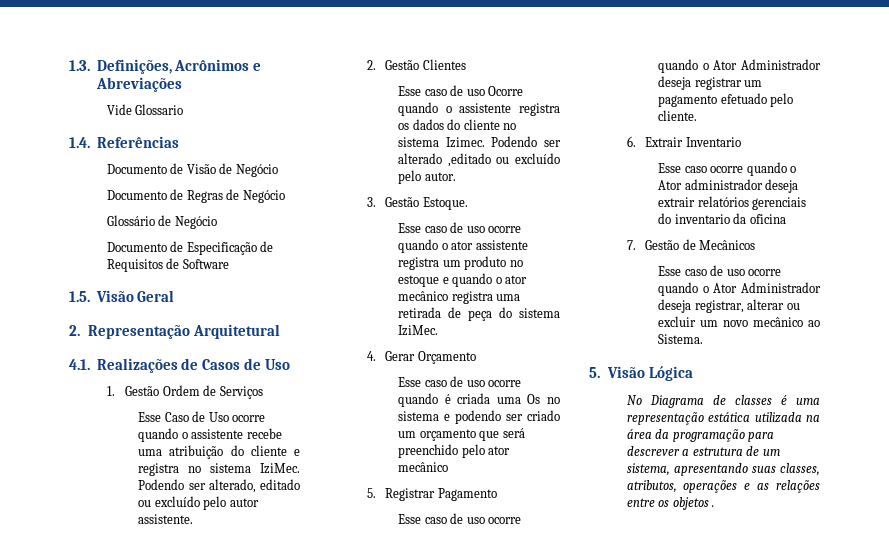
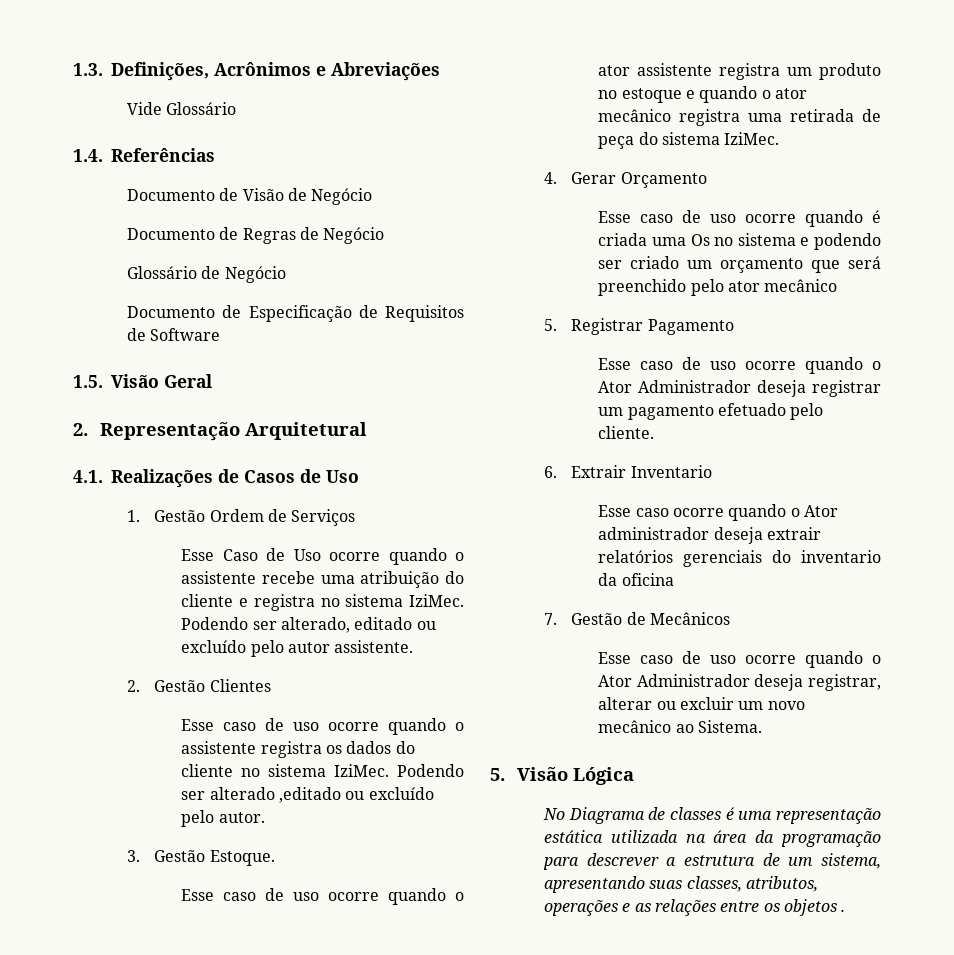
[135,104,184,115] Glossario -> [166,102,237,115] Glossário
[488,86,524,96] Ocorre -> [328,722,380,731] ocorre
[445,137,485,148] Izimec. -> [334,764,390,777] IziMec.

